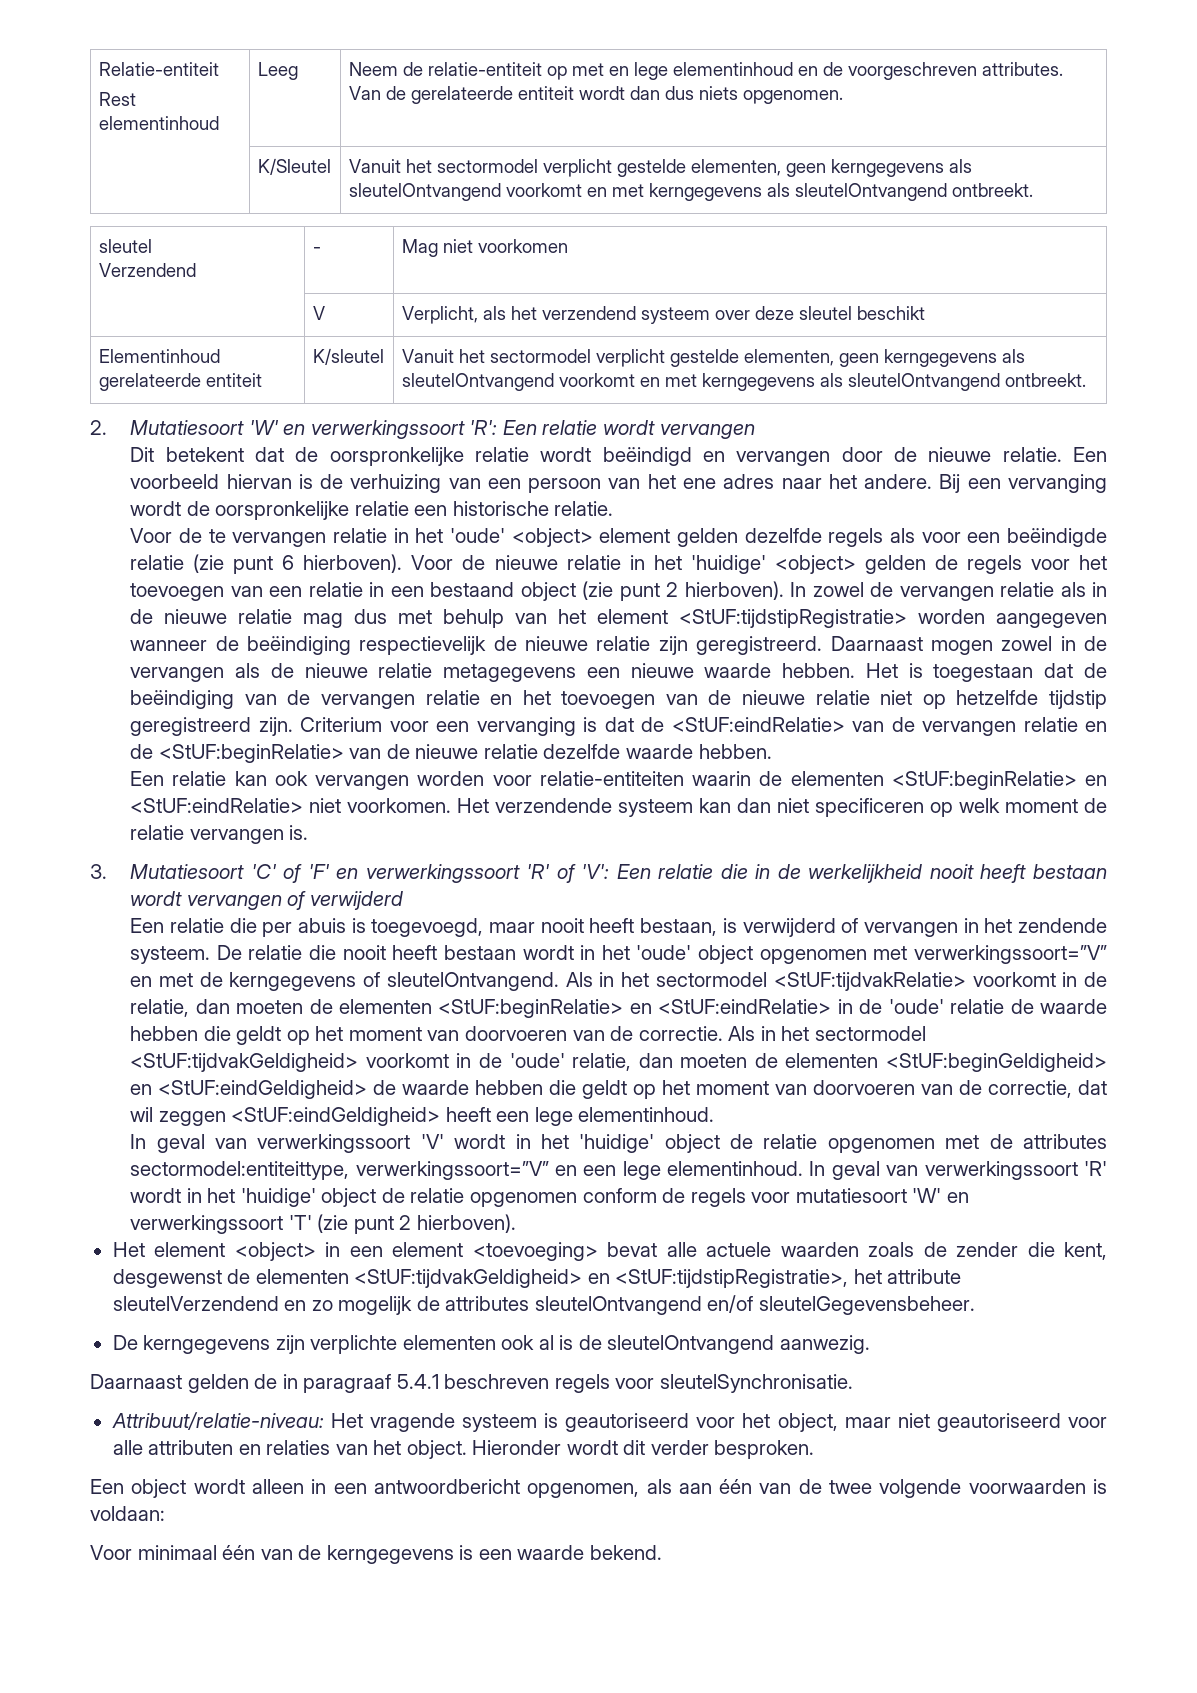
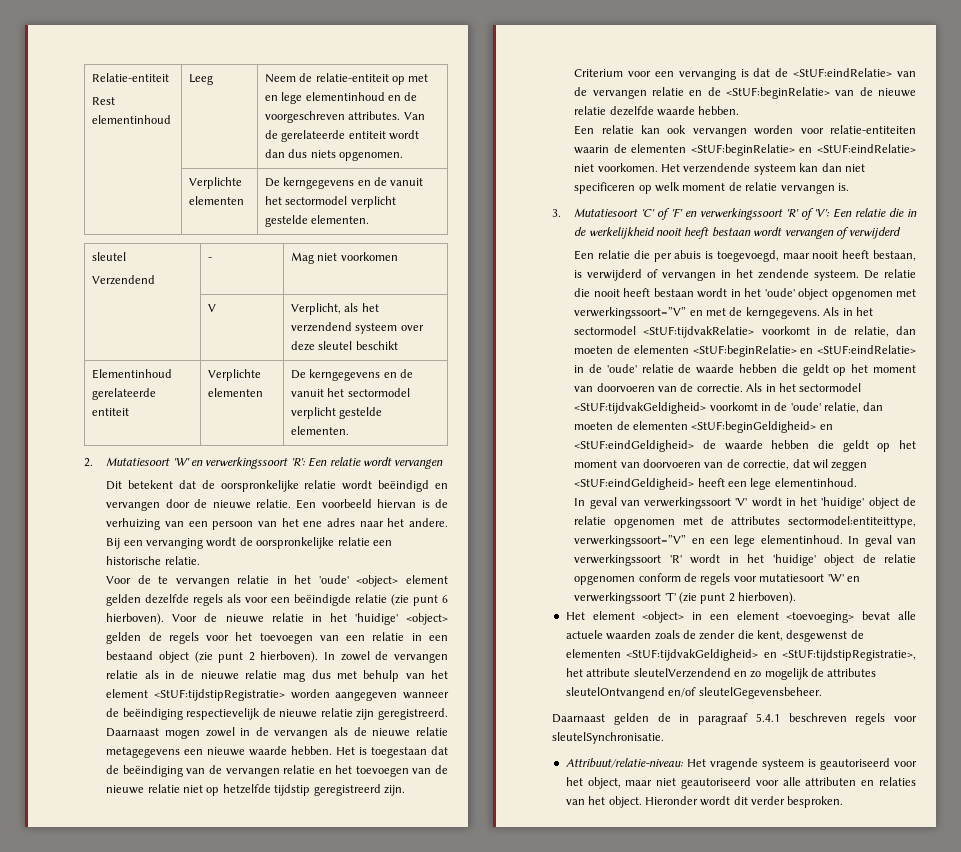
[257,158,331,175] [348,159,972,177] [348,183,1033,201] K/Sleutel | Vanuit het sectormodel verplicht gestelde elementen, geen kerngegevens als sleutelOntvangend voorkomt en met kerngegevens als sleutelOntvangend ontbreekt. -> [188,177,242,189] [188,196,244,205] [264,177,424,189] [264,196,396,208] [264,215,370,227] Verplichte elementen | De kerngegevens en de vanuit het sectormodel verplicht gestelde elementen.
[312,348,384,365] [401,349,1025,367] [401,373,1086,391] K/sleutel | Vanuit het sectormodel verplicht gestelde elementen, geen kerngegevens als sleutelOntvangend voorkomt en met kerngegevens als sleutelOntvangend ontbreekt. -> [207,369,261,381] [207,388,263,397] [290,369,413,381] [290,388,410,397] [290,407,383,419] [290,426,349,435] Verplichte elementen | De kerngegevens en de vanuit het sectormodel verplicht gestelde elementen.
[229,972,559,991] kerngegevens of sleutelOntvangend. -> [745,307,820,319] kerngegevens.
[112,1335,870,1354] // De kerngegevens zijn verplichte elementen ook al is de sleutelOntvangend aanwezig. -> (822, 693) none
[90,1479,1107,1498] [90,1506,165,1521] [90,1545,662,1564] // Een object wordt alleen in een antwoordbericht opgenomen, als aan één van de twee volgende voorwaarden is voldaan: // Voor minimaal één van de kerngegevens is een waarde bekend. -> (844, 802) none

